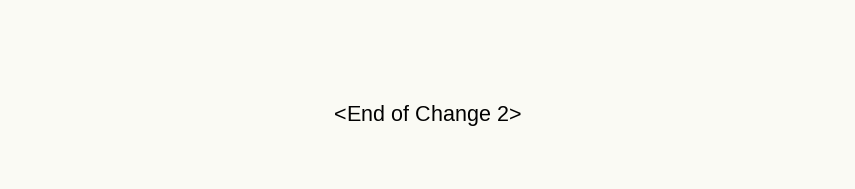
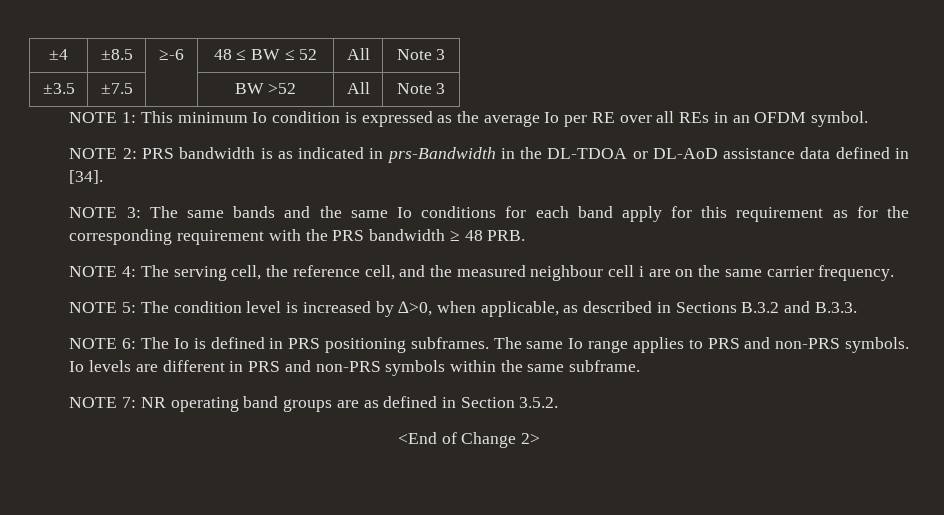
(333, 113) none -> [49,49,68,60] [100,49,133,60] [159,49,184,60] [213,49,318,60] [346,48,370,60] [396,49,446,60] [42,83,75,94] [100,83,133,94] [234,83,297,94] [346,82,370,94] [396,83,446,94] [69,111,868,127] [69,147,909,163] [69,170,104,184] [69,206,910,222] [69,229,526,245] [69,265,895,281] [69,301,857,317] [69,337,909,353] [69,360,641,376] [69,396,559,412] ±4 | ±8.5 | ≥-6 | 48 ≤ BW ≤ 52 | All | Note 3 // ±3.5 | ±7.5 | | BW >52 | All | Note 3 // NOTE 1: This minimum Io condition is expressed as the average Io per RE over all REs in an OFDM symbol. // NOTE 2: PRS bandwidth is as indicated in prs-Bandwidth in the DL-TDOA or DL-AoD assistance data defined in [34]. // NOTE 3: The same bands and the same Io conditions for each band apply for this requirement as for the corresponding requirement with the PRS bandwidth ≥ 48 PRB. // NOTE 4: The serving cell, the reference cell, and the measured neighbour cell i are on the same carrier frequency. // NOTE 5: The condition level is increased by ∆>0, when applicable, as described in Sections B.3.2 and B.3.3. // NOTE 6: The Io is defined in PRS positioning subframes. The same Io range applies to PRS and non-PRS symbols. Io levels are different in PRS and non-PRS symbols within the same subframe. // NOTE 7: NR operating band groups are as defined in Section 3.5.2. //

